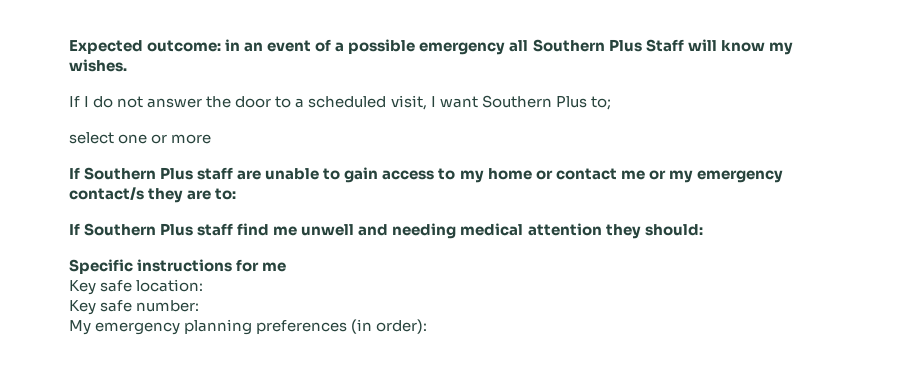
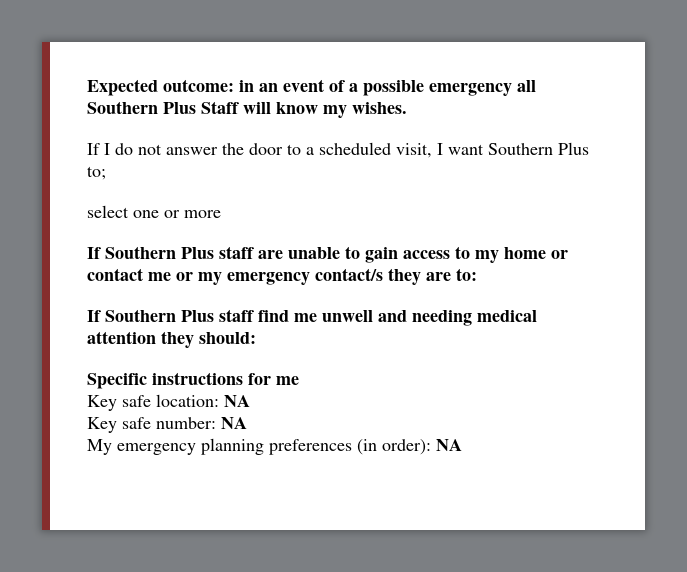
(204, 285) none -> [224,395,250,407] NA
(200, 306) none -> [221,417,247,429] NA
(428, 326) none -> [436,439,462,451] NA

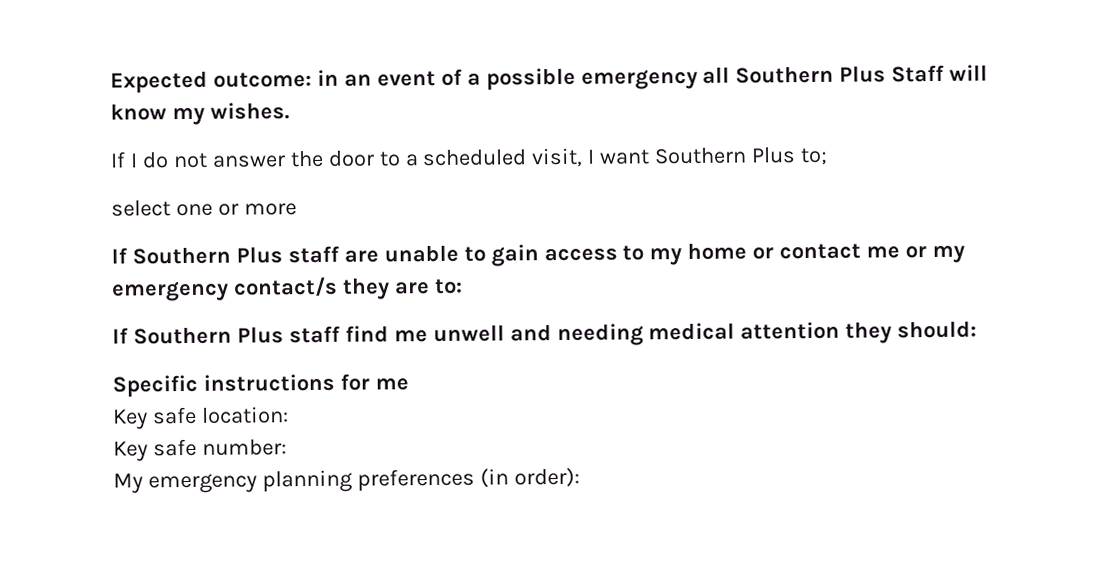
[224,395,250,407] NA -> (289, 415) none
[221,417,247,429] NA -> (287, 447) none
[436,439,462,451] NA -> (580, 477) none

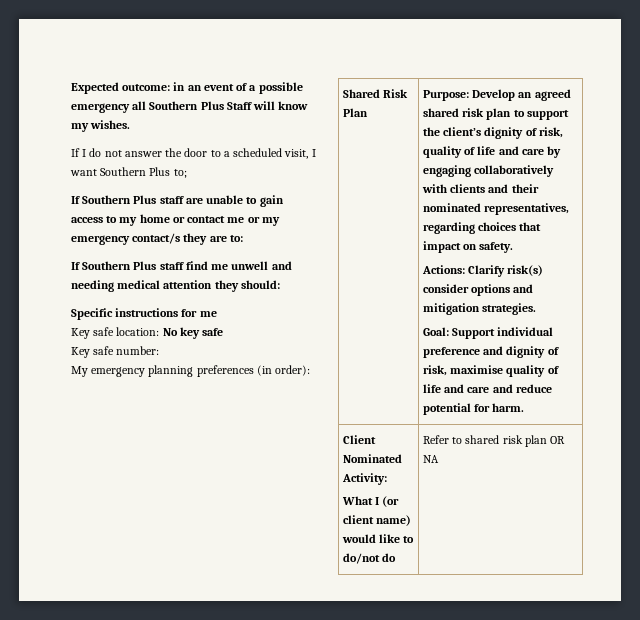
[111,200,297,217] // select one or more -> (187, 173) none
(289, 415) none -> [162,327,224,339] No key safe
(580, 477) none -> [342,89,409,98] [342,108,368,117] [422,89,571,101] [422,108,569,120] [422,127,563,139] [422,146,562,158] [422,165,555,177] [421,184,539,193] [422,203,570,215] [422,222,542,234] [422,241,514,253] [421,265,544,277] [422,284,534,296] [422,303,537,315] [422,327,554,339] [422,346,559,358] [422,365,559,377] [422,384,552,393] [422,403,525,415] [342,435,376,444] [342,454,402,463] [341,473,387,485] [341,496,400,507] [342,515,412,526] [341,534,415,543] [342,553,397,564] [422,435,566,447] [422,455,439,463] // Shared Risk Plan | Purpose: Develop an agreed shared risk plan to support the client’s dignity of risk, quality of life and care by engaging collaboratively with clients and their nominated representatives, regarding choices that impact on safety. // Actions: Clarify risk(s) consider options and mitigation strategies. // Goal: Support individual preference and dignity of risk, maximise quality of life and care and reduce potential for harm. // Client Nominated Activity: // What I (or client name) would like to do/not do | Refer to shared risk plan OR NA

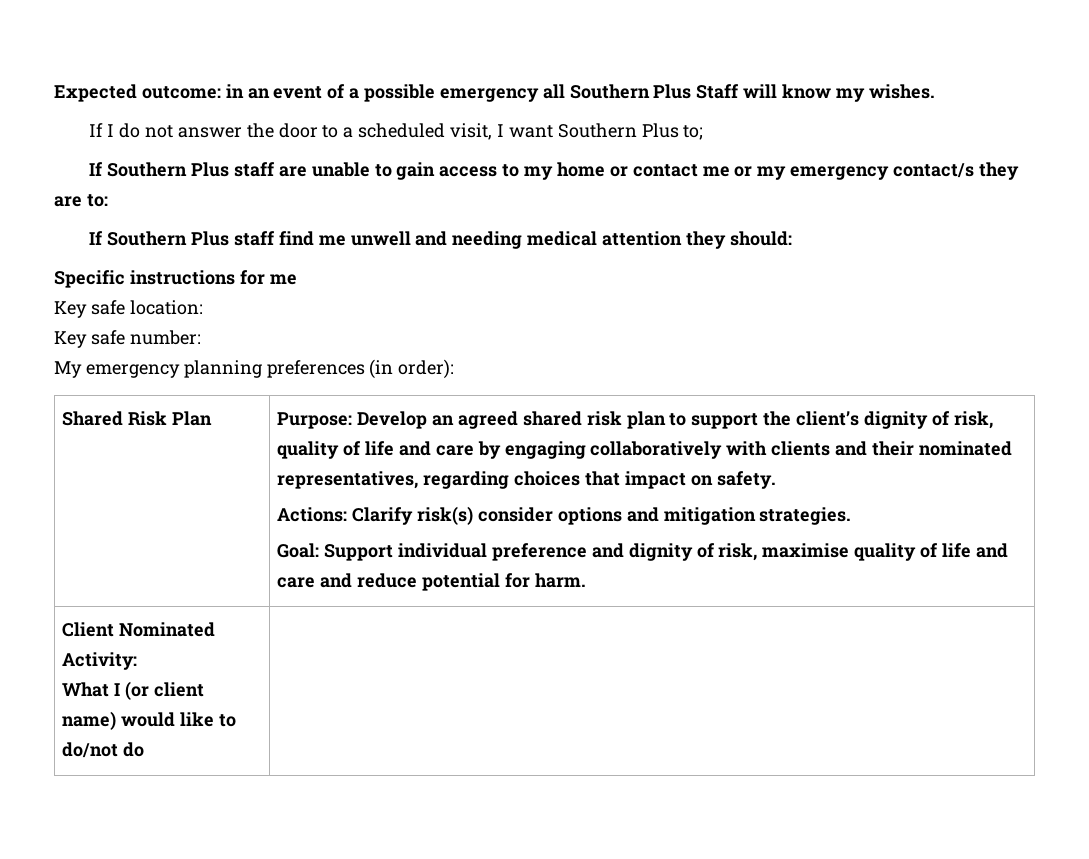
[162,327,224,339] No key safe -> (203, 307) none
[422,435,566,447] [422,455,439,463] Refer to shared risk plan OR NA -> (145, 749) none

